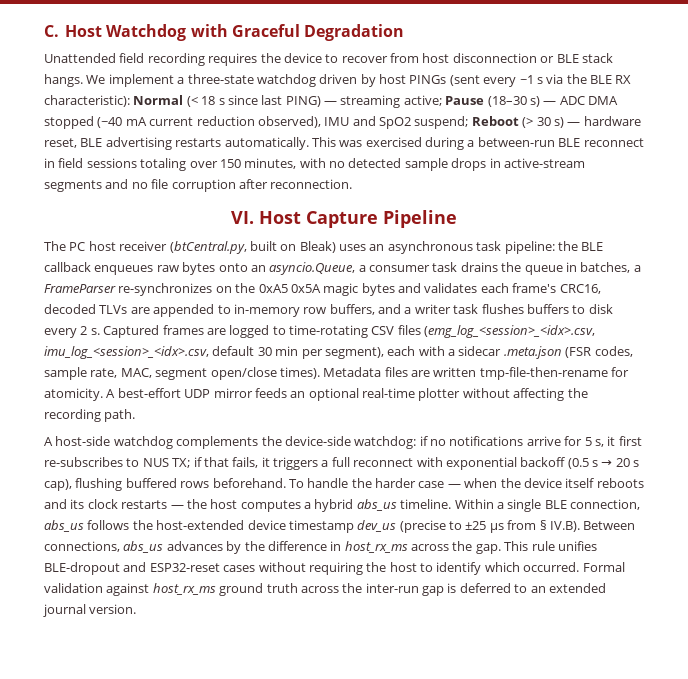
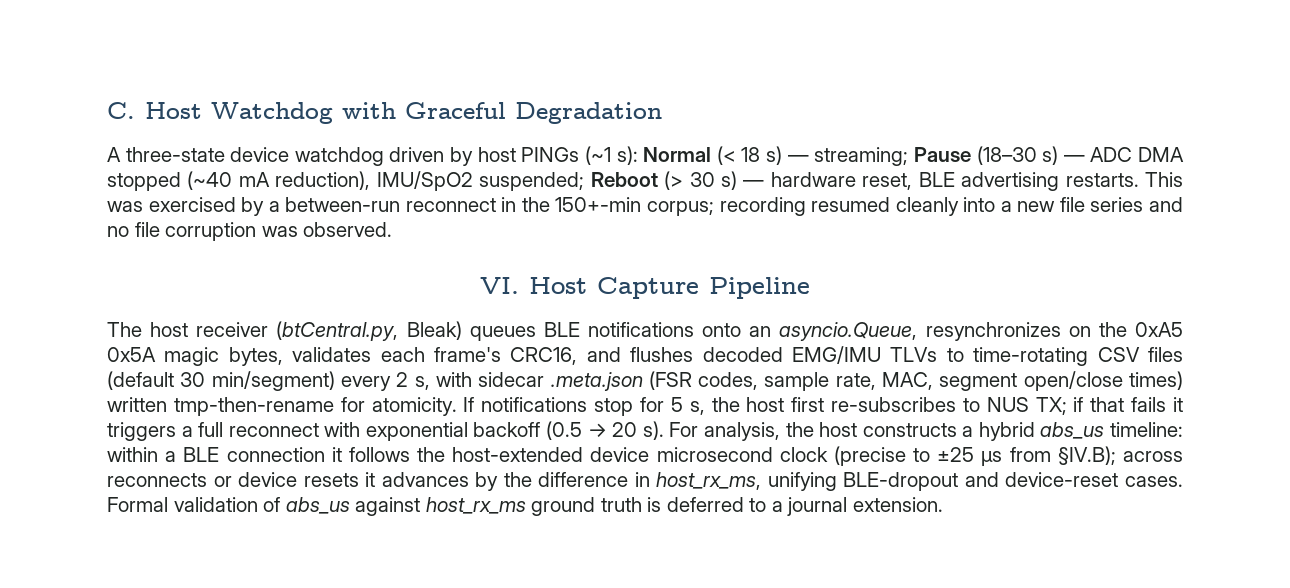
[44,53,613,66] [44,74,254,87] Unattended field recording requires the device to recover from host disconnection or BLE stack hangs. We implement a three-state -> [107,147,290,162] A three-state device
[449,74,632,87] [44,95,442,108] (sent every ~1 s via the BLE RX characteristic): Normal (< 18 s since last PING) — streaming active; -> [584,146,909,166] (~1 s): Normal (< 18 s) — streaming;
[149,116,469,129] current reduction observed), IMU and SpO2 suspend; -> [275,171,585,191] reduction), IMU/SpO2 suspended;
[175,137,309,150] restarts automatically. -> [1065,173,1139,187] restarts.
[425,137,464,150] during -> [241,197,265,216] by
[558,138,581,147] BLE -> (401, 204) none
[58,158,585,171] [44,180,102,192] field sessions totaling over 150 minutes, with no detected sample drops in active-stream segments -> [521,197,1144,216] the 150+-min corpus; recording resumed cleanly into a new file series
[238,179,353,189] after reconnection. -> [261,222,393,237] was observed.
[69,242,86,251] PC -> (142, 329) none
[249,241,604,254] [44,262,641,275] [44,283,213,296] built on Bleak) uses an asynchronous task pipeline: the BLE callback enqueues raw bytes onto an asyncio.Queue, a consumer task drains the queue in batches, a FrameParser re-synchronizes -> [406,321,1061,341] Bleak) queues BLE notifications onto an asyncio.Queue, resynchronizes
[361,283,421,296] bytes and -> [228,347,283,366] bytes,
[44,304,613,317] [44,325,596,338] [44,346,455,359] decoded TLVs are appended to in-memory row buffers, and a writer task flushes buffers to disk every 2 s. Captured frames are logged to time-rotating CSV files (emg_log_<session>_<idx>.csv, imu_log_<session>_<idx>.csv, default 30 min per segment), each with a -> [586,346,1183,366] [107,371,472,391] and flushes decoded EMG/IMU TLVs to time-rotating CSV files (default 30 min/segment) every 2 s, with
[279,367,630,380] [44,388,588,401] [44,409,136,422] [44,436,561,449] times). Metadata files are written tmp-file-then-rename for atomicity. A best-effort UDP mirror feeds an optional real-time plotter without affecting the recording path. // A host-side watchdog complements the device-side watchdog: if no notifications arrive -> [1129,371,1183,390] [107,397,634,416] times) written tmp-then-rename for atomicity. If notifications stop
[607,436,616,446] it -> [711,397,785,412] the host
[232,457,259,468] fails, -> [1131,397,1167,412] fails
[592,460,598,467] s -> (583, 430) none
[633,460,640,467] [44,478,644,491] [44,499,301,512] s cap), flushing buffered rows beforehand. To handle the harder case — when the device itself reboots and its clock restarts — the host computes -> [642,421,957,441] s). For analysis, the host constructs
[400,499,640,512] [44,520,84,532] timeline. Within a single BLE connection, abs_us -> [1109,422,1183,437] [107,447,342,462] timeline: within a BLE connection it
[288,520,397,533] timestamp dev_us -> [656,447,828,462] microsecond clock
[539,520,636,532] [44,541,164,553] § IV.B). Between connections, abs_us -> [1057,446,1183,465] [107,472,376,487] §IV.B); across reconnects or device resets it
[344,541,597,554] [44,562,625,575] [44,583,606,596] [43,604,137,617] host_rx_ms across the gap. This rule unifies BLE-dropout and ESP32-reset cases without requiring the host to identify which occurred. Formal validation against host_rx_ms ground truth across the inter-run gap is deferred to an extended journal version. -> [656,472,1183,491] [107,497,943,516] host_rx_ms, unifying BLE-dropout and device-reset cases. Formal validation of abs_us against host_rx_ms ground truth is deferred to a journal extension.

